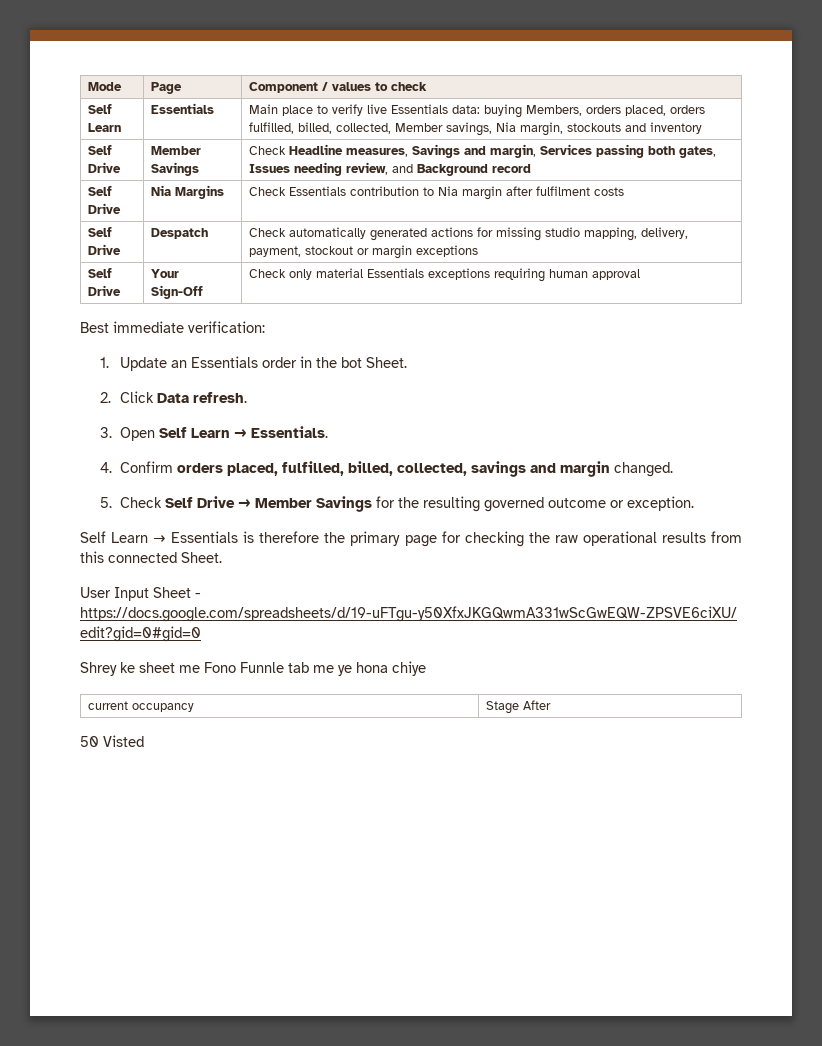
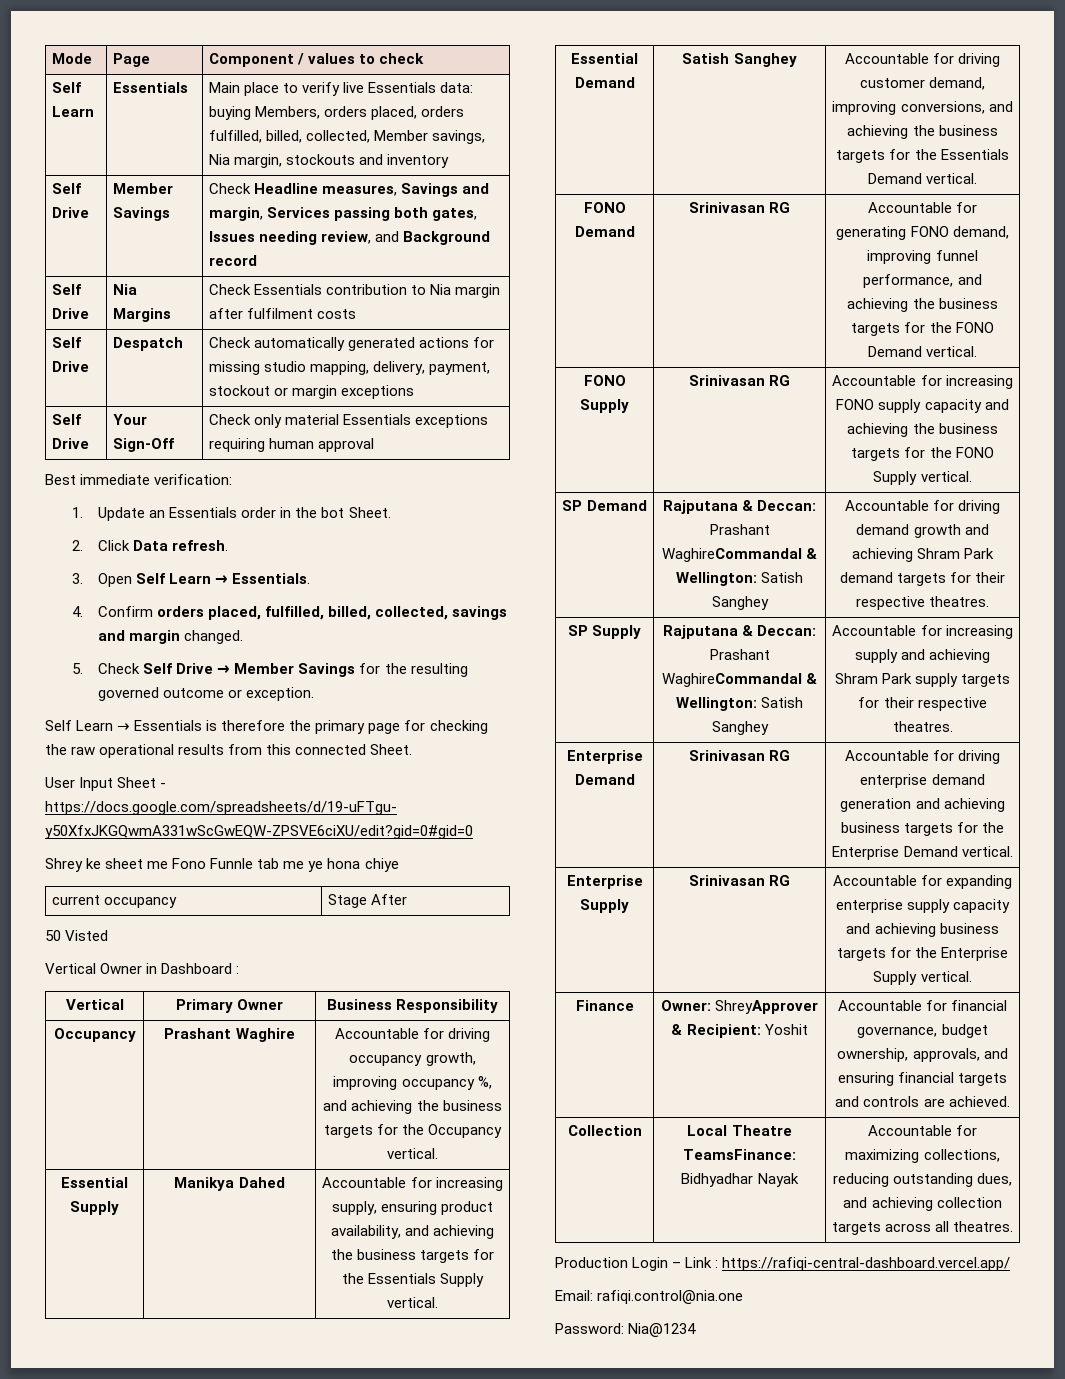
(144, 741) none -> [45,963,240,974] [65,999,124,1010] [175,999,284,1013] [326,999,499,1013] [53,1028,136,1042] [164,1028,295,1042] [334,1028,491,1042] [349,1052,476,1066] [333,1076,492,1090] [323,1100,502,1114] [323,1124,503,1138] [387,1148,438,1159] [61,1177,128,1188] [70,1201,119,1215] [174,1177,285,1191] [322,1177,503,1191] [331,1201,494,1215] [330,1225,495,1239] [330,1249,495,1263] [341,1273,485,1287] [387,1297,438,1308] [571,53,638,64] [574,77,635,88] [682,53,797,67] [844,53,1001,67] [859,77,986,90] [832,101,1013,115] [847,125,998,139] [836,149,1009,163] [867,173,978,184] [583,202,626,213] [574,226,635,237] [688,202,791,213] [867,202,978,213] [836,226,1009,240] [867,250,978,264] [863,274,982,288] [847,298,998,312] [851,322,994,336] [867,346,978,357] [583,375,626,386] [580,399,629,413] [688,375,791,386] [832,375,1013,389] [836,399,1009,413] [847,423,998,437] [851,447,994,461] [873,471,972,485] [562,500,647,511] [662,500,817,514] [709,524,770,535] [661,548,818,562] [675,572,804,586] [711,596,769,610] [844,500,1001,514] [856,524,989,538] [851,548,995,562] [839,572,1006,586] [855,596,990,610] [567,625,642,639] [662,625,817,639] [709,649,770,660] [661,673,818,687] [675,697,804,711] [711,721,769,735] [832,625,1013,639] [854,649,991,663] [834,673,1011,687] [858,697,987,711] [892,721,953,732] [566,750,643,764] [574,774,635,785] [688,750,791,761] [844,750,1001,764] [860,774,985,788] [840,798,1005,812] [840,822,1005,836] [832,846,1013,860] [566,875,643,889] [580,899,629,913] [688,875,791,886] [832,875,1013,889] [835,899,1011,913] [846,923,999,937] [836,947,1009,961] [873,971,972,985] [575,1000,634,1011] [660,1000,819,1014] [671,1024,808,1038] [837,1000,1008,1011] [857,1024,988,1038] [837,1048,1008,1062] [837,1072,1008,1086] [835,1096,1010,1107] [567,1125,642,1136] [687,1125,792,1136] [683,1149,796,1160] [681,1173,799,1187] [867,1125,978,1136] [845,1149,1000,1163] [832,1173,1013,1187] [843,1197,1002,1211] [831,1221,1014,1235] [555,1257,1011,1271] [555,1290,744,1304] [555,1323,697,1337] // Vertical Owner in Dashboard : // Vertical | Primary Owner | Business Responsibility // Occupancy | Prashant Waghire | Accountable for driving occupancy growth, improving occupancy %, and achieving the business targets for the Occupancy vertical. // Essential Supply | Manikya Dahed | Accountable for increasing supply, ensuring product availability, and achieving the business targets for the Essentials Supply vertical. // Essential Demand | Satish Sanghey | Accountable for driving customer demand, improving conversions, and achieving the business targets for the Essentials Demand vertical. // FONO Demand | Srinivasan RG | Accountable for generating FONO demand, improving funnel performance, and achieving the business targets for the FONO Demand vertical. // FONO Supply | Srinivasan RG | Accountable for increasing FONO supply capacity and achieving the business targets for the FONO Supply vertical. // SP Demand | Rajputana & Deccan: Prashant WaghireCommandal & Wellington: Satish Sanghey | Accountable for driving demand growth and achieving Shram Park demand targets for their respective theatres. // SP Supply | Rajputana & Deccan: Prashant WaghireCommandal & Wellington: Satish Sanghey | Accountable for increasing supply and achieving Shram Park supply targets for their respective theatres. // Enterprise Demand | Srinivasan RG | Accountable for driving enterprise demand generation and achieving business targets for the Enterprise Demand vertical. // Enterprise Supply | Srinivasan RG | Accountable for expanding enterprise supply capacity and achieving business targets for the Enterprise Supply vertical. // Finance | Owner: ShreyApprover & Recipient: Yoshit | Accountable for financial governance, budget ownership, approvals, and ensuring financial targets and controls are achieved. // Collection | Local Theatre TeamsFinance: Bidhyadhar Nayak | Accountable for maximizing collections, reducing outstanding dues, and achieving collection targets across all theatres. // Production Login – Link : https://rafiqi-central-dashboard.vercel.app/ // Email: rafiqi.control@nia.one // Password: Nia@1234

